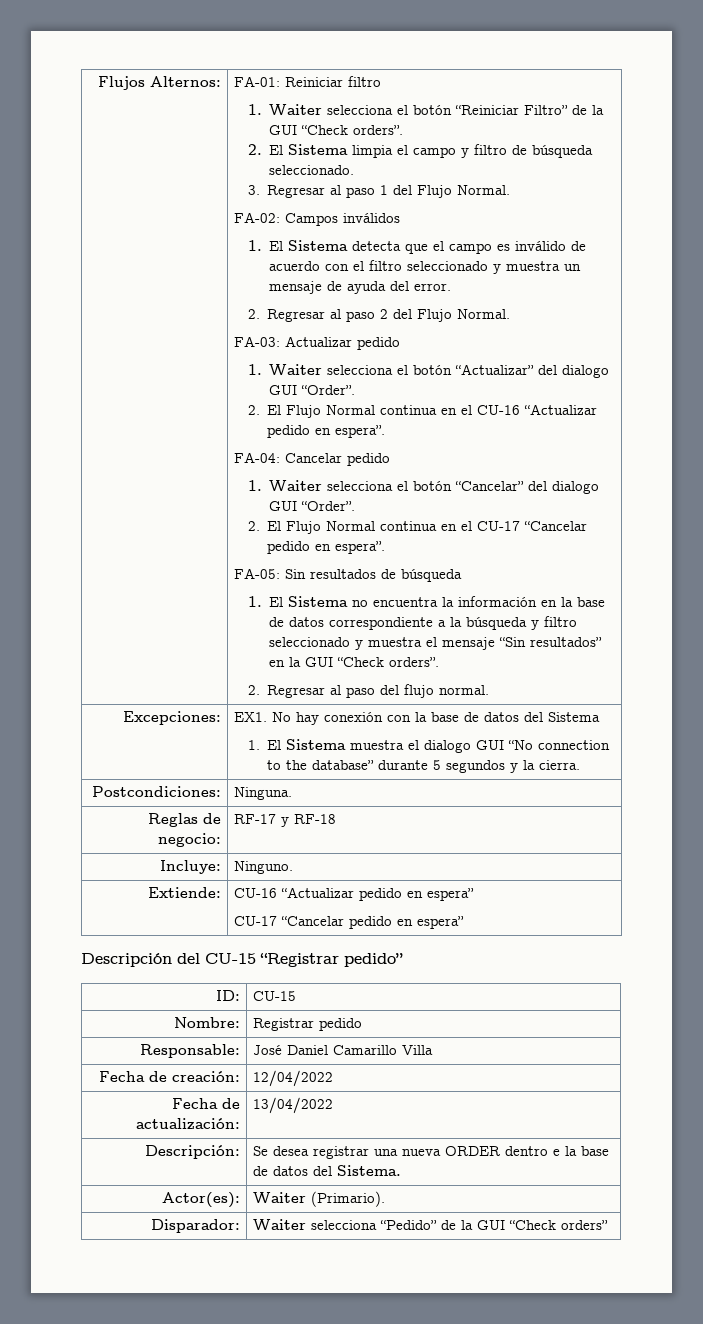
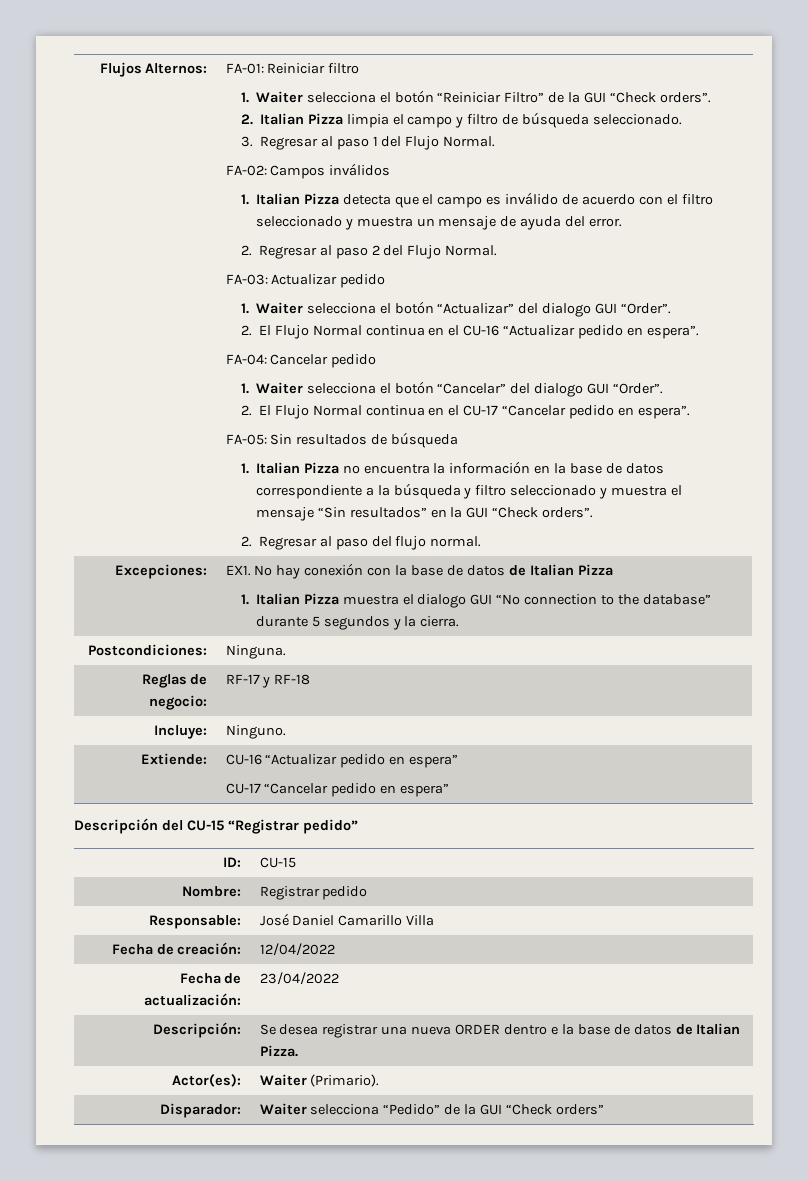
[268,144,348,155] El Sistema -> [259,113,343,125] Italian Pizza
[268,240,348,251] El Sistema -> [255,193,339,205] Italian Pizza
[268,596,348,607] El Sistema -> [255,462,339,474] Italian Pizza
[524,712,601,722] [247,739,346,750] del Sistema // 1. El Sistema -> [508,564,613,576] [240,593,339,605] de Italian Pizza // 1. Italian Pizza
[253,1097,334,1114] 13/04/2022 -> [259,972,339,985] 23/04/2022
[313,1165,402,1176] del Sistema. -> [675,1023,741,1035] [259,1045,298,1057] de Italian Pizza.

